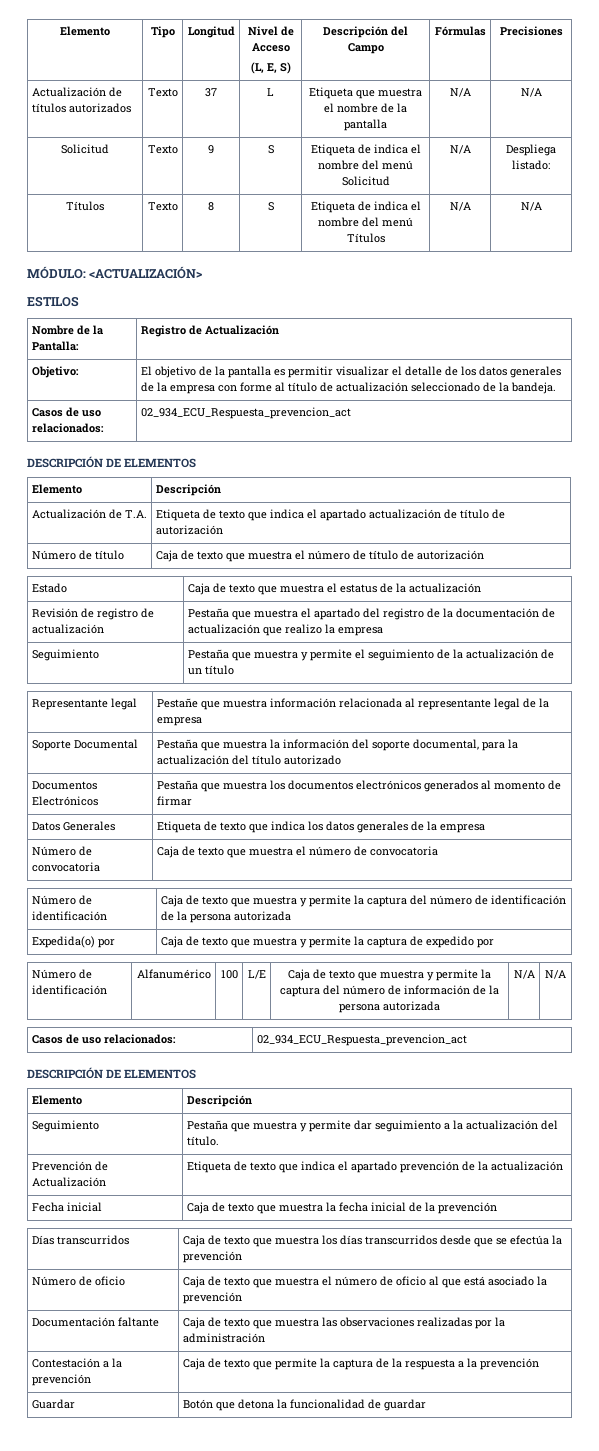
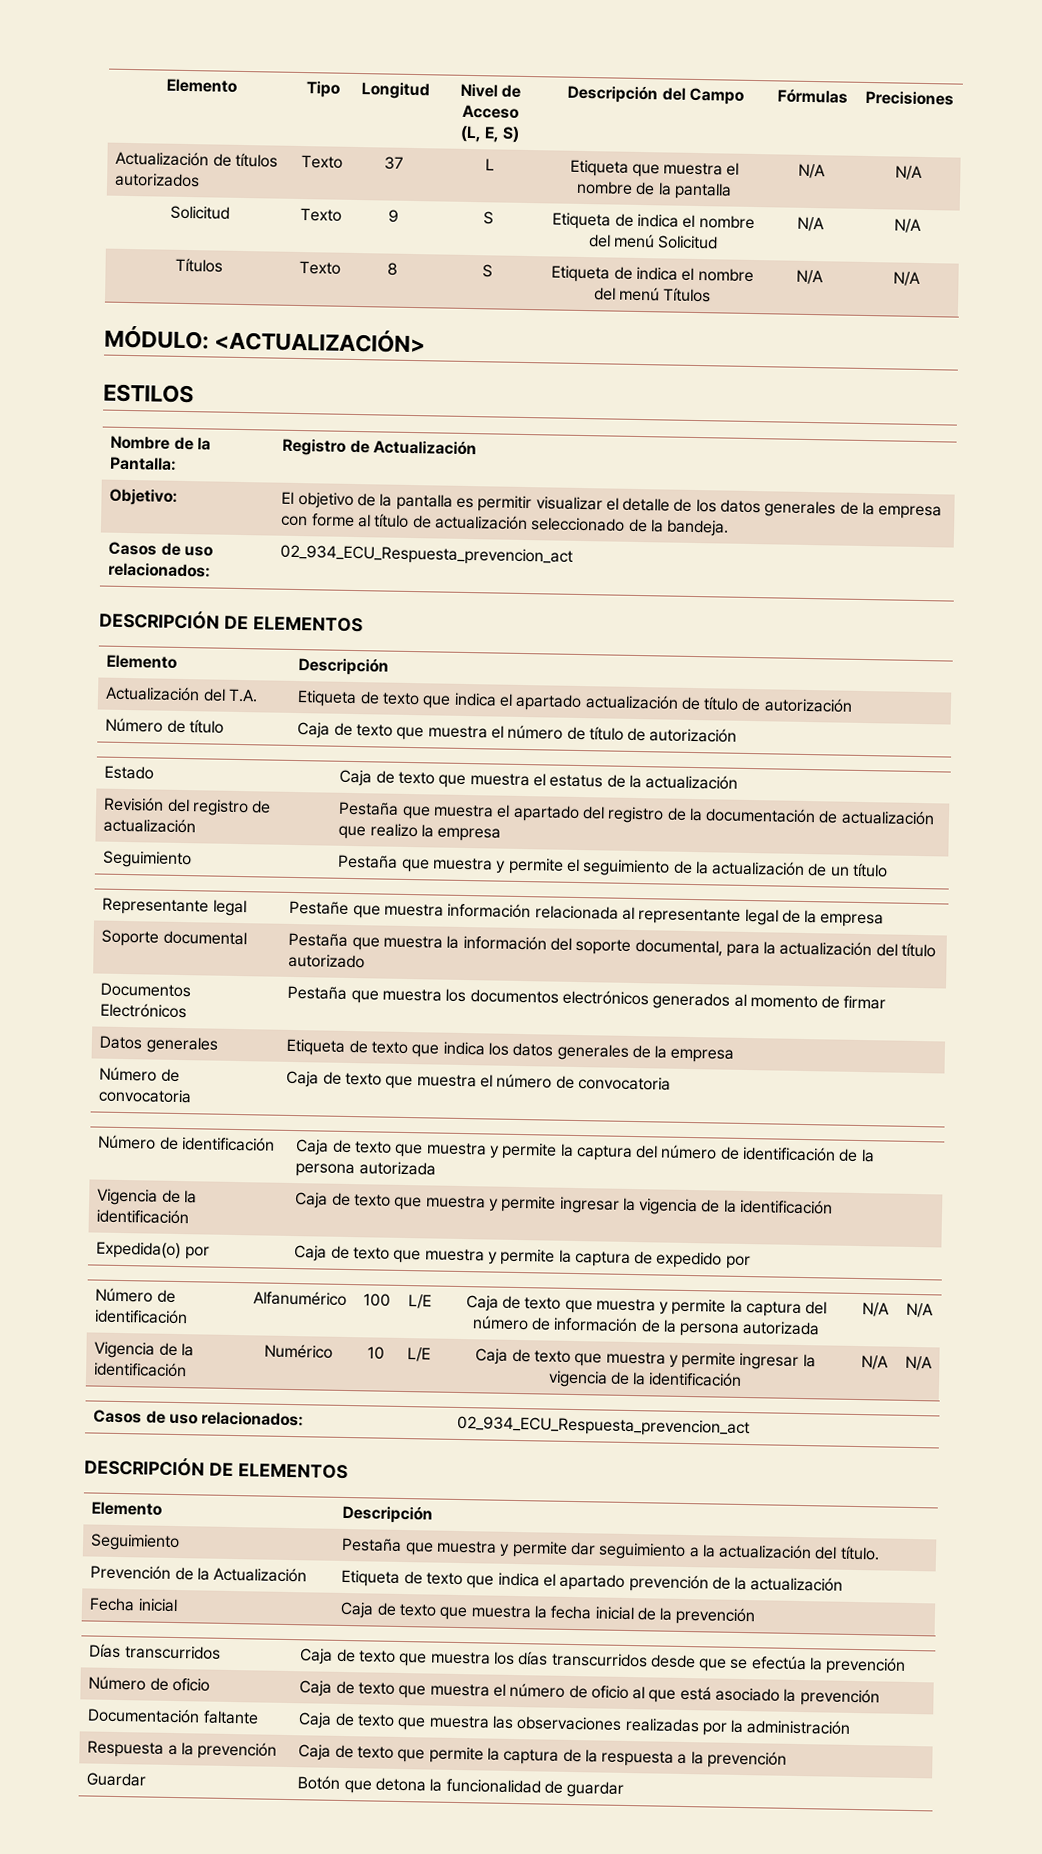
[505,144,556,156] [511,160,550,170] Despliega listado: -> [893,218,922,233] N/A
[108,509,122,519] de -> [202,688,226,702] del
[80,608,94,618] de -> [166,798,190,813] del
[73,739,138,749] Documental -> [162,930,247,946] documental
[62,821,115,831] Generales -> [145,1036,219,1054] generales
(291, 916) none -> [97,1188,197,1206] [96,1208,190,1225] [295,1192,834,1216] // Vigencia de la identificación | Caja de texto que muestra y permite ingresar la vigencia de la identificación
(566, 974) none -> [94,1341,194,1359] [94,1361,188,1378] [264,1343,333,1359] [367,1346,385,1360] [406,1347,431,1362] [475,1348,816,1370] [547,1370,743,1388] [860,1355,889,1370] [904,1355,933,1371] // Vigencia de la identificación | Numérico | 10 | L/E | Caja de texto que muestra y permite ingresar la vigencia de la identificación | N/A | N/A
(108, 1166) none -> [196,1567,210,1581] la
[31,1358,100,1368] Contestación -> [87,1740,165,1758] Respuesta

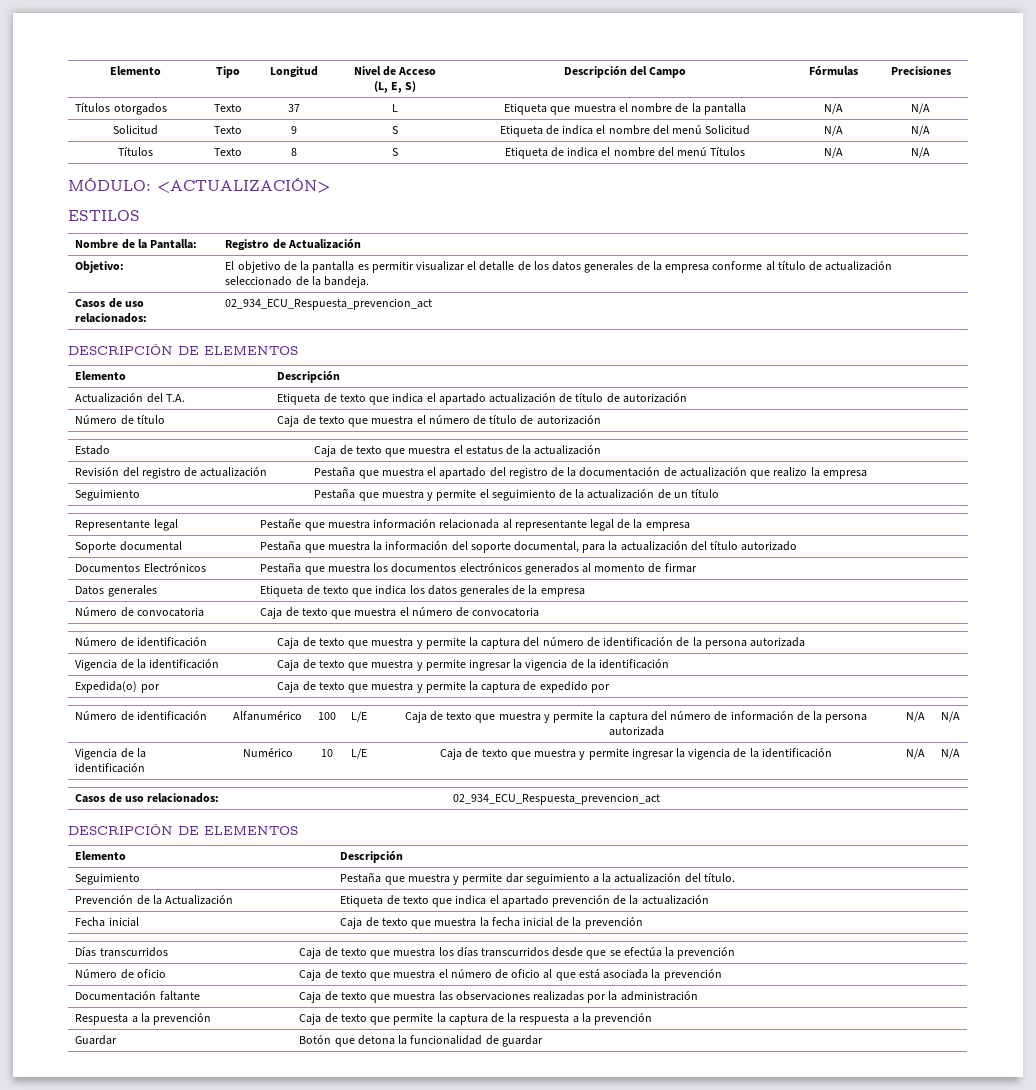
[115,150,278,168] [115,172,201,188] Actualización de títulos autorizados -> [75,103,167,115] Títulos otorgados
[281,513,355,527] con forme -> [712,261,763,270] conforme
[715,1687,781,1702] asociado -> [603,969,649,979] asociada

